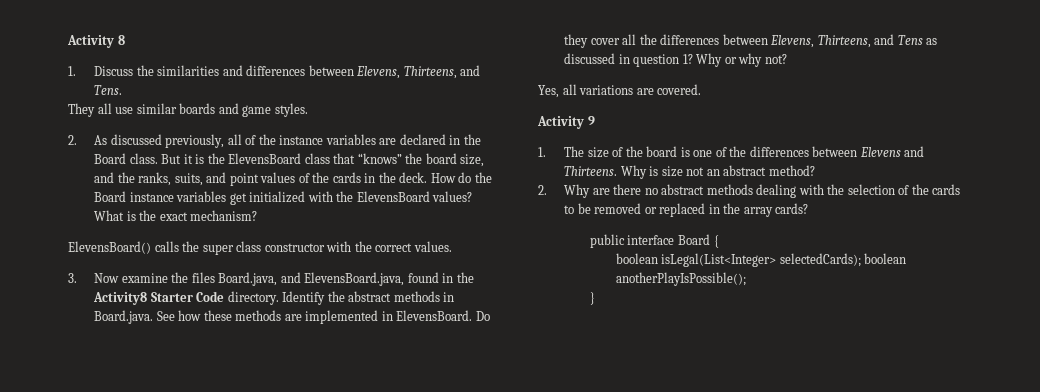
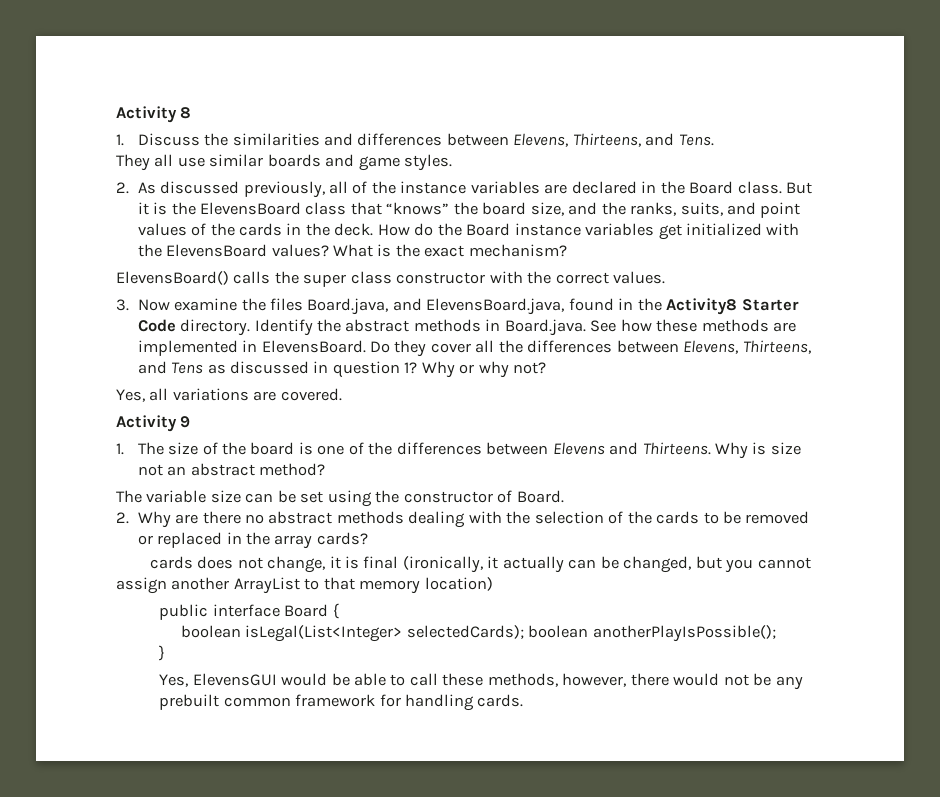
(815, 170) none -> [116,490,564,507] // The variable size can be set using the constructor of Board.
(809, 208) none -> [149,556,811,573] [116,577,493,594] // cards does not change, it is final (ironically, it actually can be changed, but you cannot assign another ArrayList to that memory location)
(595, 298) none -> [159,673,803,690] [159,694,524,711] // Yes, ElevensGUI would be able to call these methods, however, there would not be any prebuilt common framework for handling cards.

